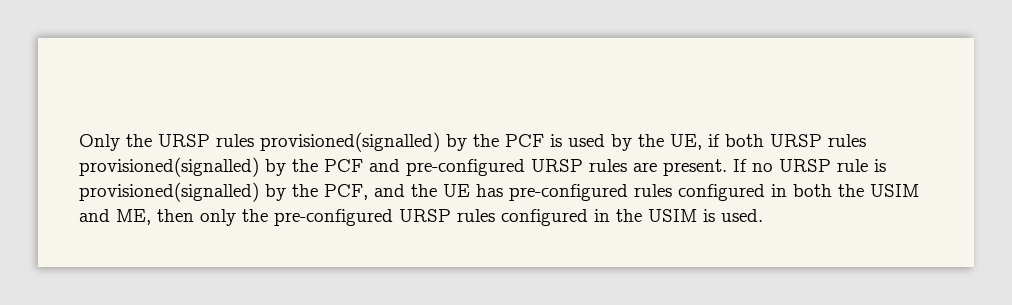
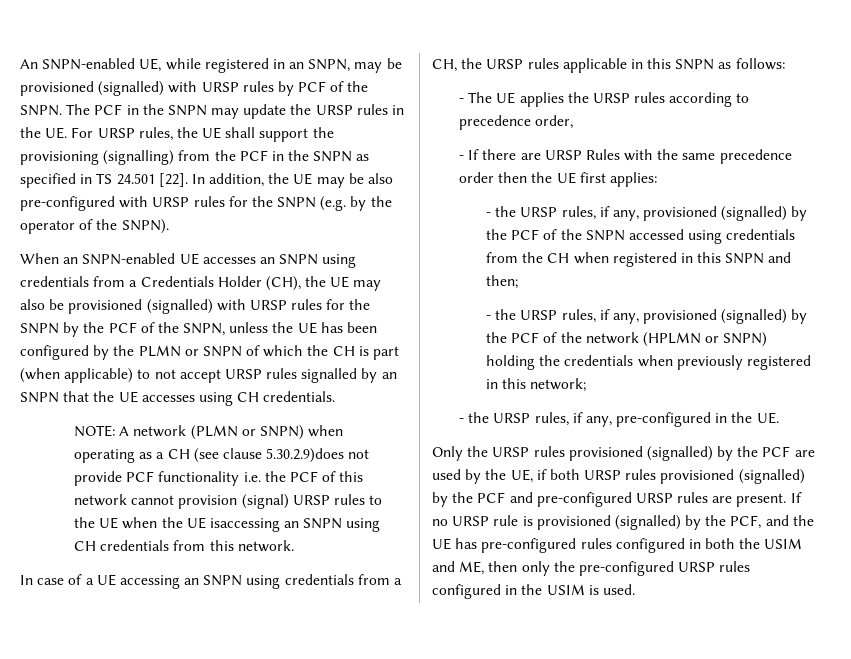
(79, 142) none -> [20,58,402,73] [20,81,369,96] [20,104,405,119] [20,127,334,142] [20,150,370,165] [20,173,394,188] [20,196,392,211] [20,219,169,234] [20,253,357,268] [20,276,382,291] [20,299,371,314] [20,322,378,337] [20,345,400,360] [20,368,397,383] [20,391,336,406] [74,425,344,440] [74,448,370,463] [74,471,364,486] [74,494,383,509] [74,517,381,532] [74,540,294,552] [20,574,403,589] [432,58,785,73] [459,92,750,107] [459,115,574,130] [459,149,792,164] [459,172,657,187] [486,206,808,221] [486,229,796,244] [486,252,792,267] [486,275,519,289] [486,309,808,324] [486,332,768,347] [486,355,811,370] [486,378,587,392] [459,412,779,427] An SNPN-enabled UE, while registered in an SNPN, may be provisioned (signalled) with URSP rules by PCF of the SNPN. The PCF in the SNPN may update the URSP rules in the UE. For URSP rules, the UE shall support the provisioning (signalling) from the PCF in the SNPN as specified in TS 24.501 [22]. In addition, the UE may be also pre-configured with URSP rules for the SNPN (e.g. by the operator of the SNPN). // When an SNPN-enabled UE accesses an SNPN using credentials from a Credentials Holder (CH), the UE may also be provisioned (signalled) with URSP rules for the SNPN by the PCF of the SNPN, unless the UE has been configured by the PLMN or SNPN of which the CH is part (when applicable) to not accept URSP rules signalled by an SNPN that the UE accesses using CH credentials. // NOTE: A network (PLMN or SNPN) when operating as a CH (see clause 5.30.2.9)does not provide PCF functionality i.e. the PCF of this network cannot provision (signal) URSP rules to the UE when the UE isaccessing an SNPN using CH credentials from this network. // In case of a UE accessing an SNPN using credentials from a CH, the URSP rules applicable in this SNPN as follows: // - The UE applies the URSP rules according to precedence order, // - If there are URSP Rules with the same precedence order then the UE first applies: // - the URSP rules, if any, provisioned (signalled) by the PCF of the SNPN accessed using credentials from the CH when registered in this SNPN and then; // - the URSP rules, if any, provisioned (signalled) by the PCF of the network (HPLMN or SNPN) holding the credentials when previously registered in this network; // - the URSP rules, if any, pre-configured in the UE. //
[260,132,562,152] provisioned(signalled) by the PCF is -> [568,446,815,461] provisioned (signalled) by the PCF are
[79,157,259,177] provisioned(signalled) -> [660,469,805,484] provisioned (signalled)
[79,182,259,202] provisioned(signalled) -> [536,515,681,530] provisioned (signalled)

